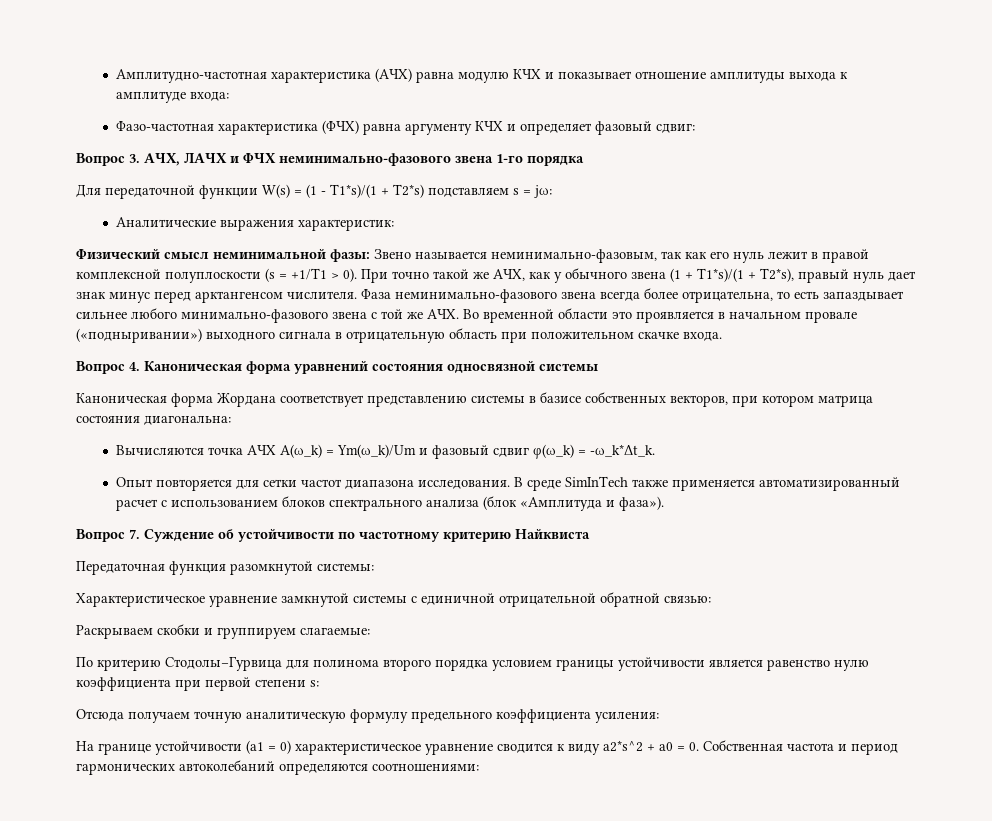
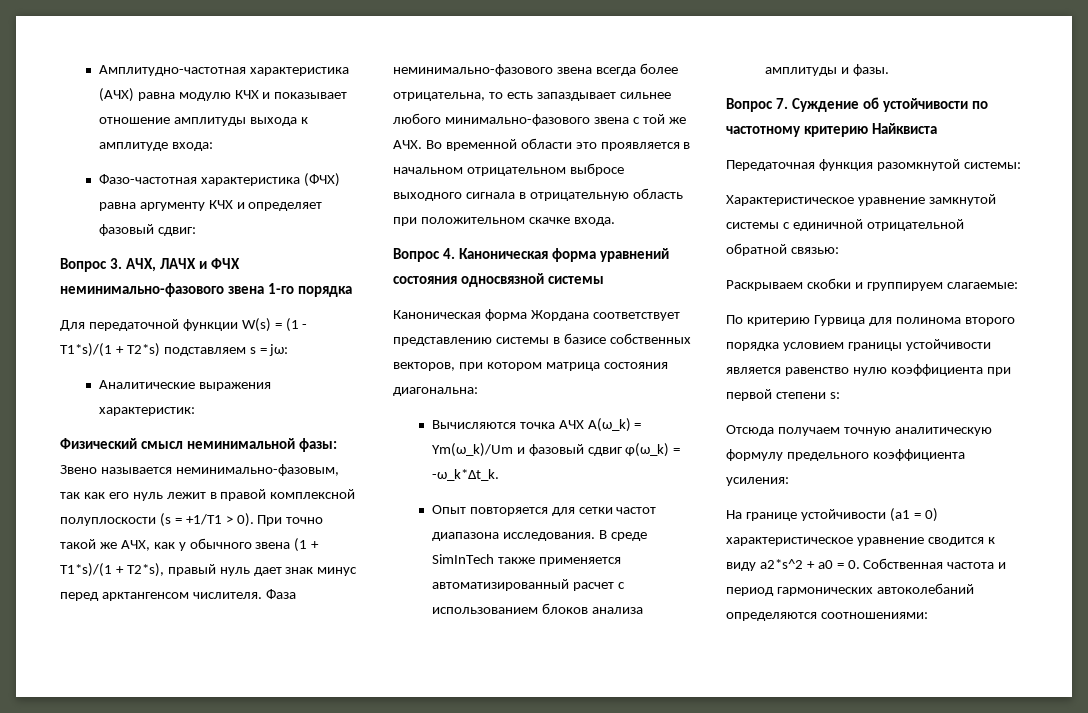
[805,311,857,323] [76,328,202,343] провале («подныривании») -> [466,163,624,176] отрицательном выбросе
[329,496,665,511] спектрального анализа (блок «Амплитуда и фаза»). -> [591,607,643,614] [764,64,889,76] анализа амплитуды и фазы.
[165,657,282,671] Стодолы–Гурвица -> [813,315,865,326] Гурвица

